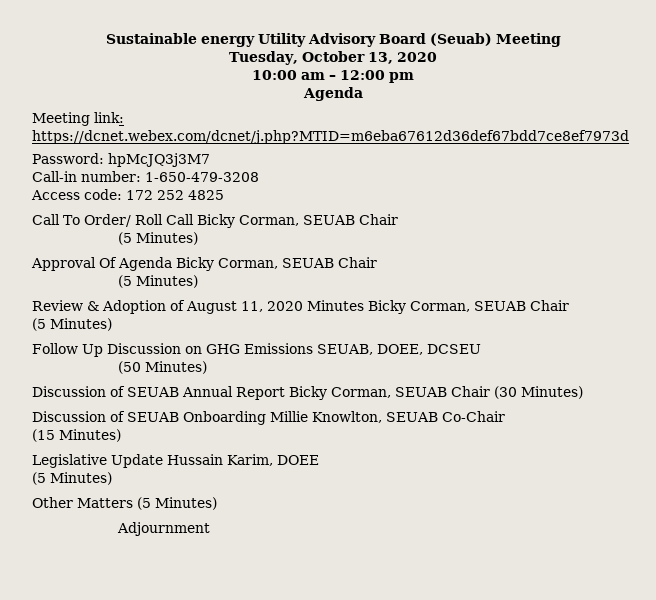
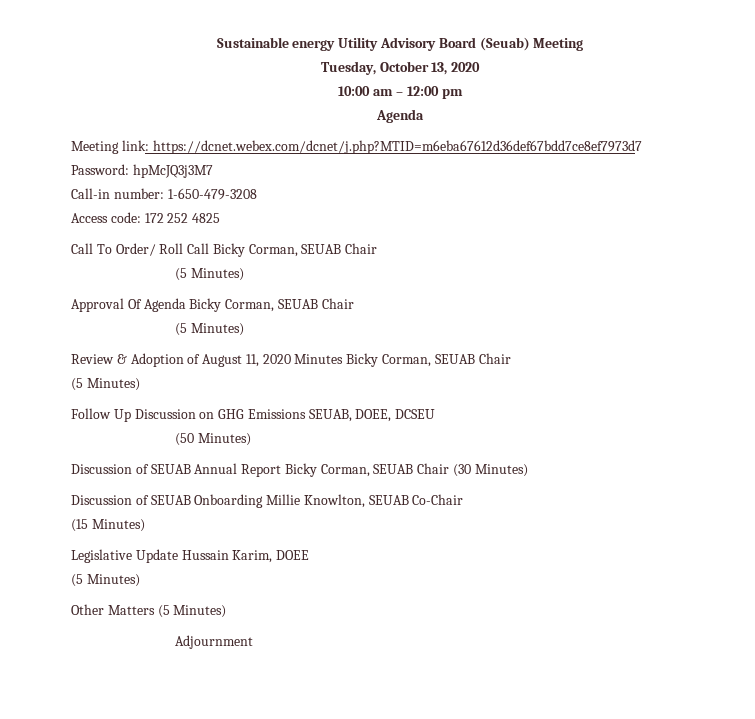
[32,130,629,144] https://dcnet.webex.com/dcnet/j.php?MTID=m6eba67612d36def67bdd7ce8ef7973d -> [152,140,642,154] https://dcnet.webex.com/dcnet/j.php?MTID=m6eba67612d36def67bdd7ce8ef7973d7

